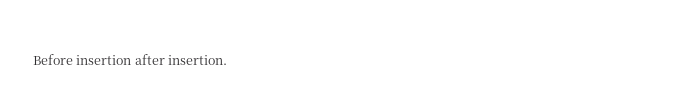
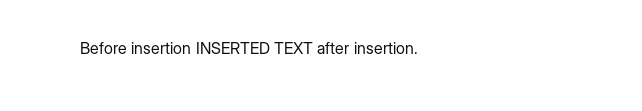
(132, 60) none -> [195,42,313,54] INSERTED TEXT

